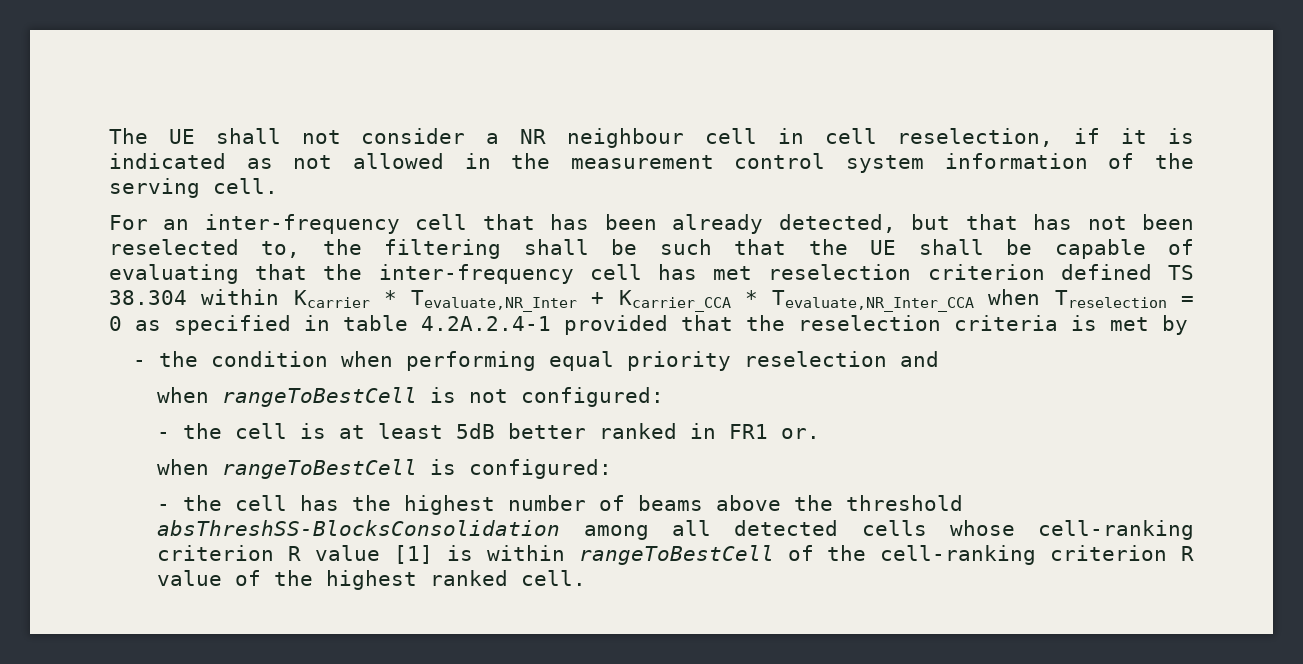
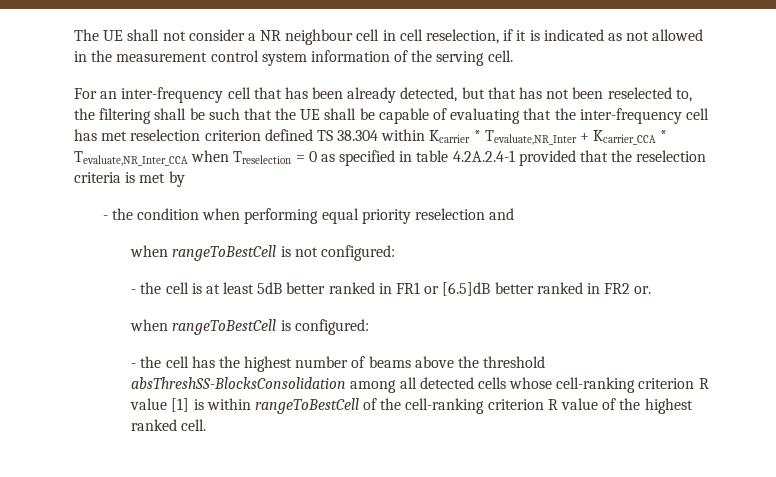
(769, 431) none -> [424,282,631,296] or [6.5]dB better ranked in FR2

